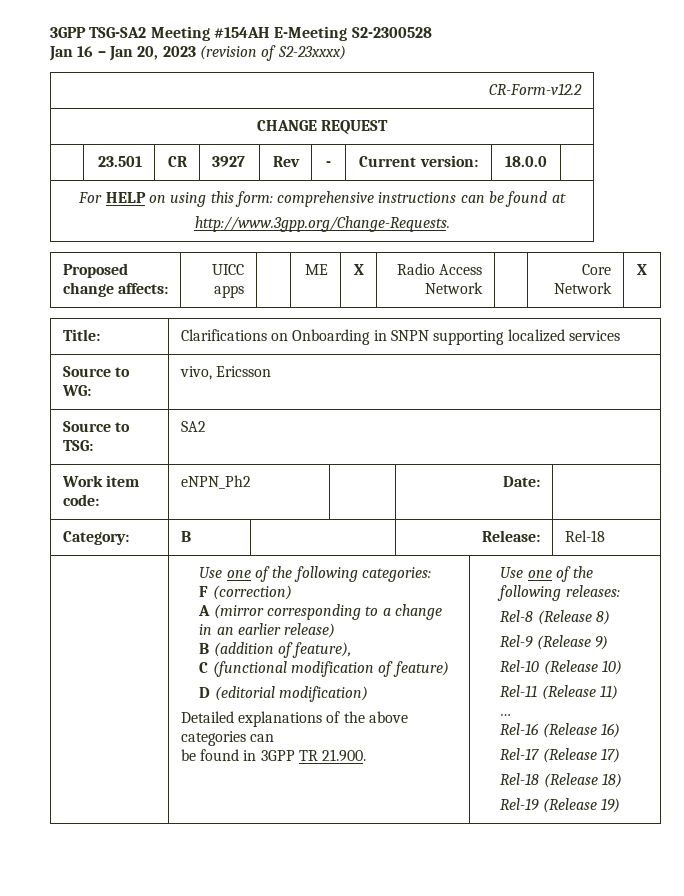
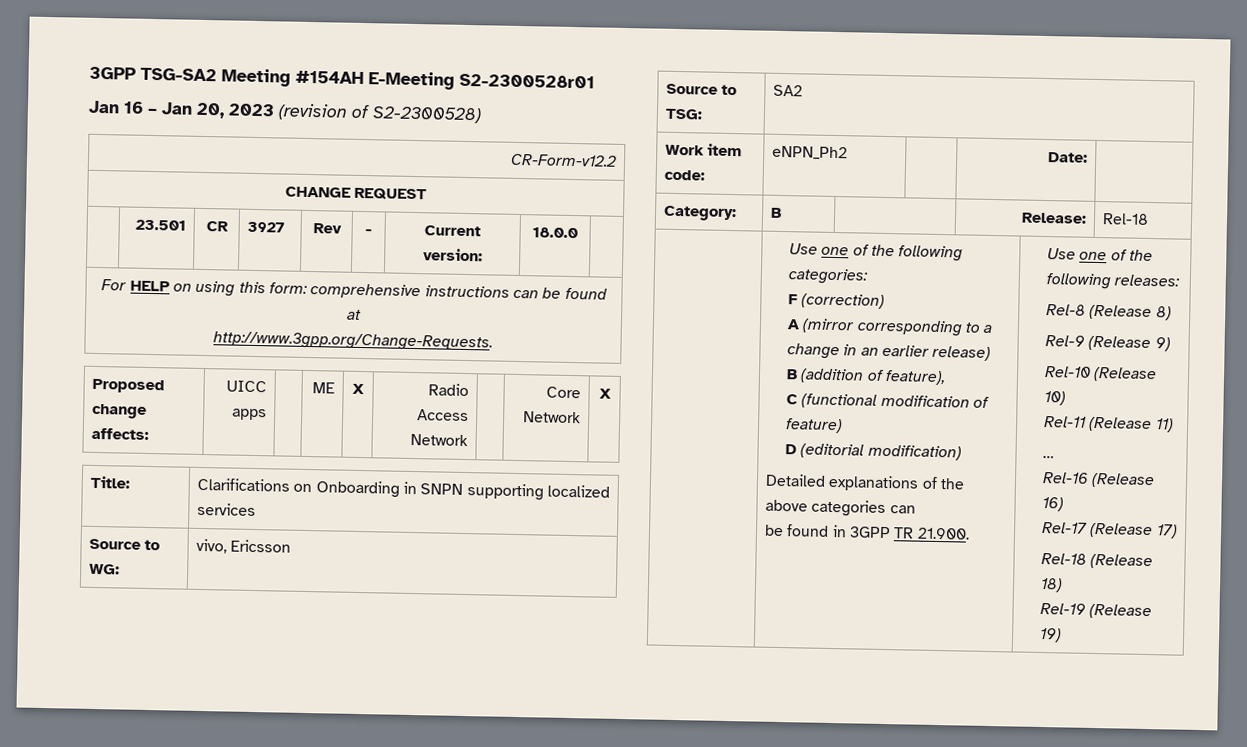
[351,27,432,38] S2-2300528 -> [459,73,595,89] S2-2300528r01
[277,45,346,60] S2-23xxxx) -> [372,106,482,124] S2-2300528)

